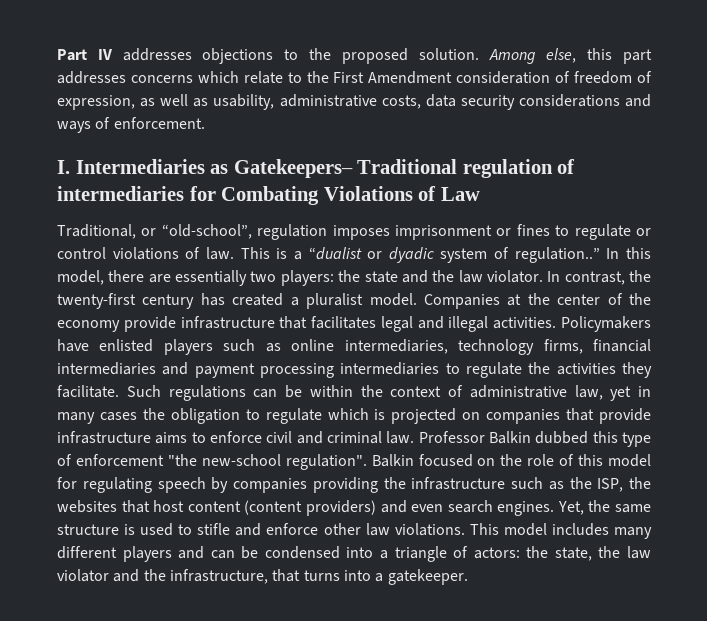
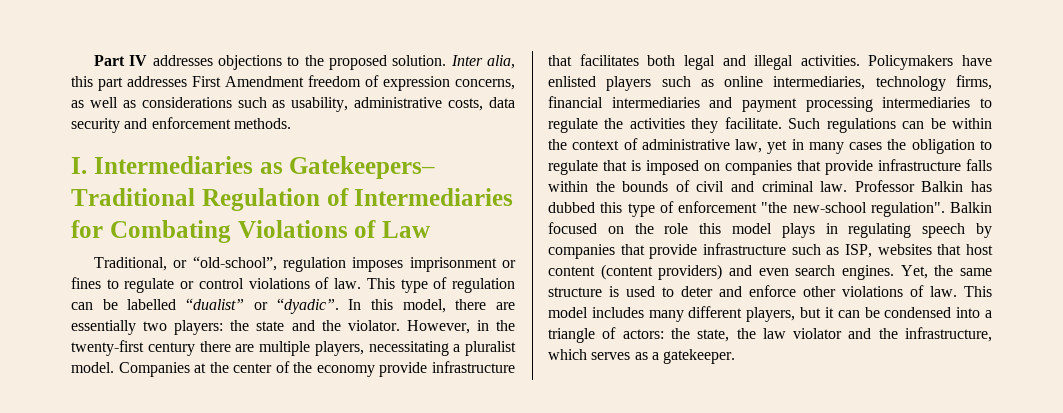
[488,48,577,64] Among else, -> [450,55,515,69] Inter alia,
[130,71,652,84] [57,94,189,110] concerns which relate to the First Amendment consideration of freedom of expression, as well -> [192,75,515,91] [71,97,267,108] First Amendment freedom of expression concerns, as well as considerations such
[518,94,652,107] [57,117,205,133] considerations and ways of enforcement. -> [124,117,291,129] and enforcement methods.
[462,159,576,178] [57,186,184,201] regulation of intermediaries -> [201,188,514,211] Regulation of Intermediaries
[276,247,600,263] is a “dualist or dyadic system of regulation..” -> [400,277,516,293] [71,298,339,314] type of regulation can be labelled “dualist” or “dyadic”.
[458,270,651,285] [57,293,284,309] law violator. In contrast, the twenty-first century has created -> [347,320,515,334] [71,340,449,356] violator. However, in the twenty-first century there are multiple players, necessitating
(377, 322) none -> [647,55,676,66] both
[327,408,457,424] which is projected -> [603,160,699,175] that is imposed
[155,431,262,444] aims to enforce -> [966,159,992,171] [548,180,690,192] falls within the bounds of
(531, 437) none -> [971,181,992,192] has
[559,454,575,466] of -> (689, 228) none
[57,477,77,489] for -> [781,223,838,238] plays in
[312,477,406,493] providing the -> [620,244,698,259] that provide
[569,477,651,492] the ISP, the -> [845,244,872,258] ISP,
[197,523,231,535] stifle -> [681,286,713,297] deter
[365,523,465,536] law violations. -> [842,285,957,297] violations of law.
[122,546,205,562] players and -> [746,307,834,322] players, but it
[272,569,371,582] that turns into -> [548,349,648,360] which serves as

